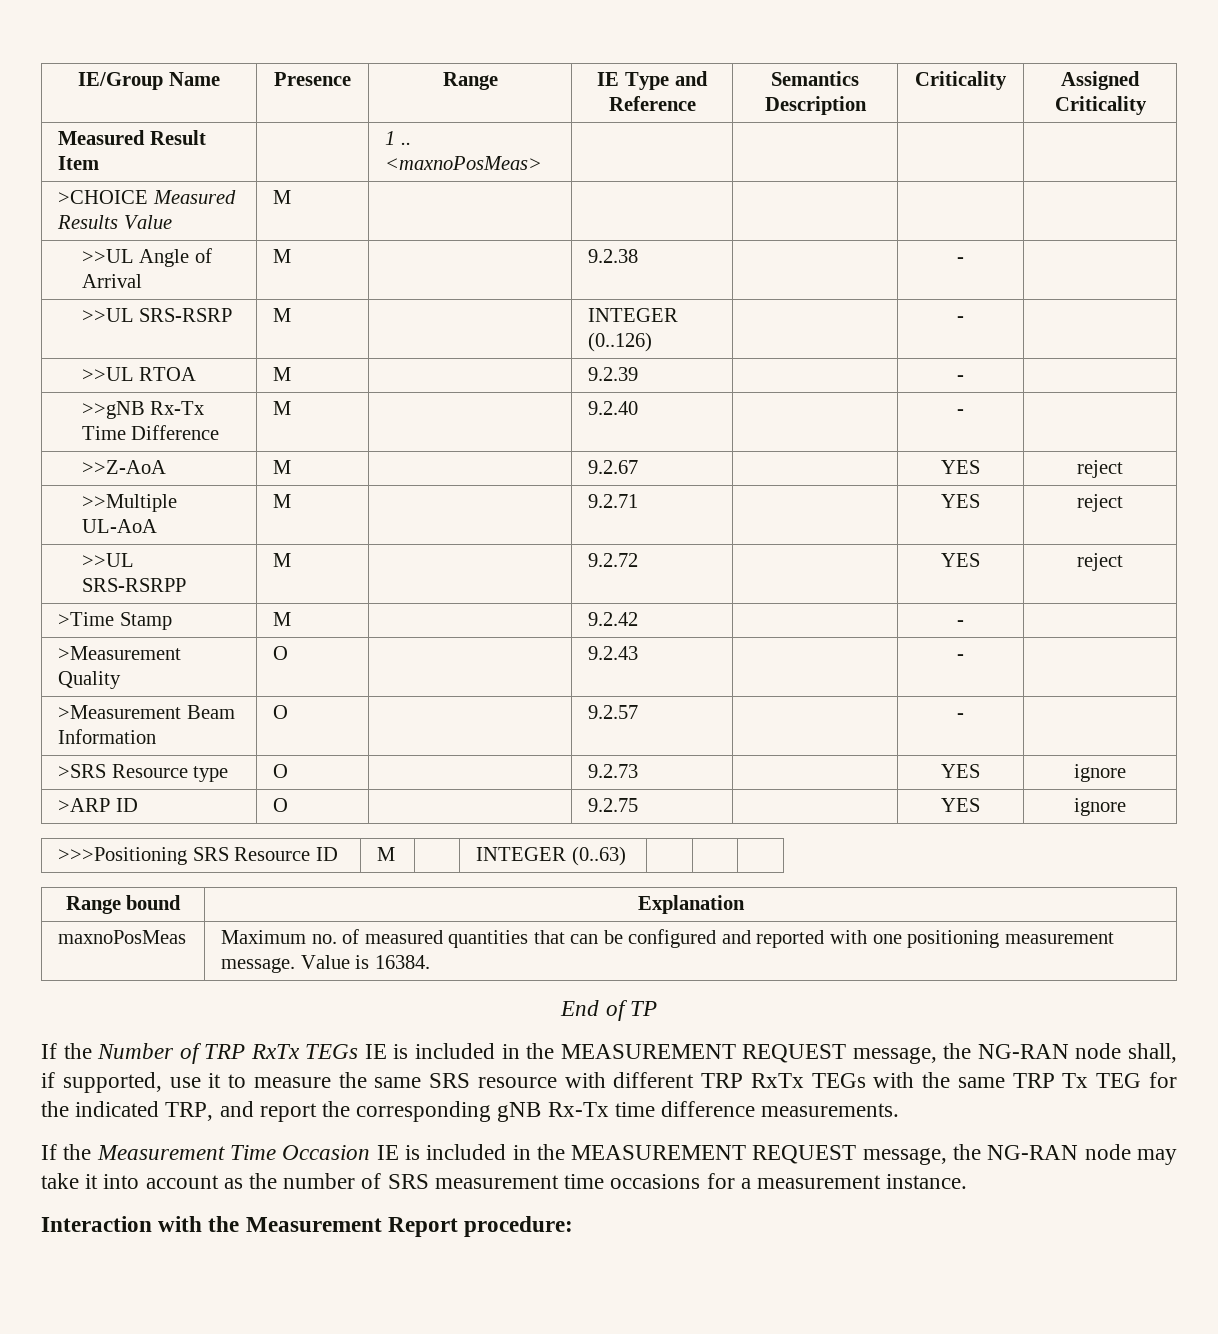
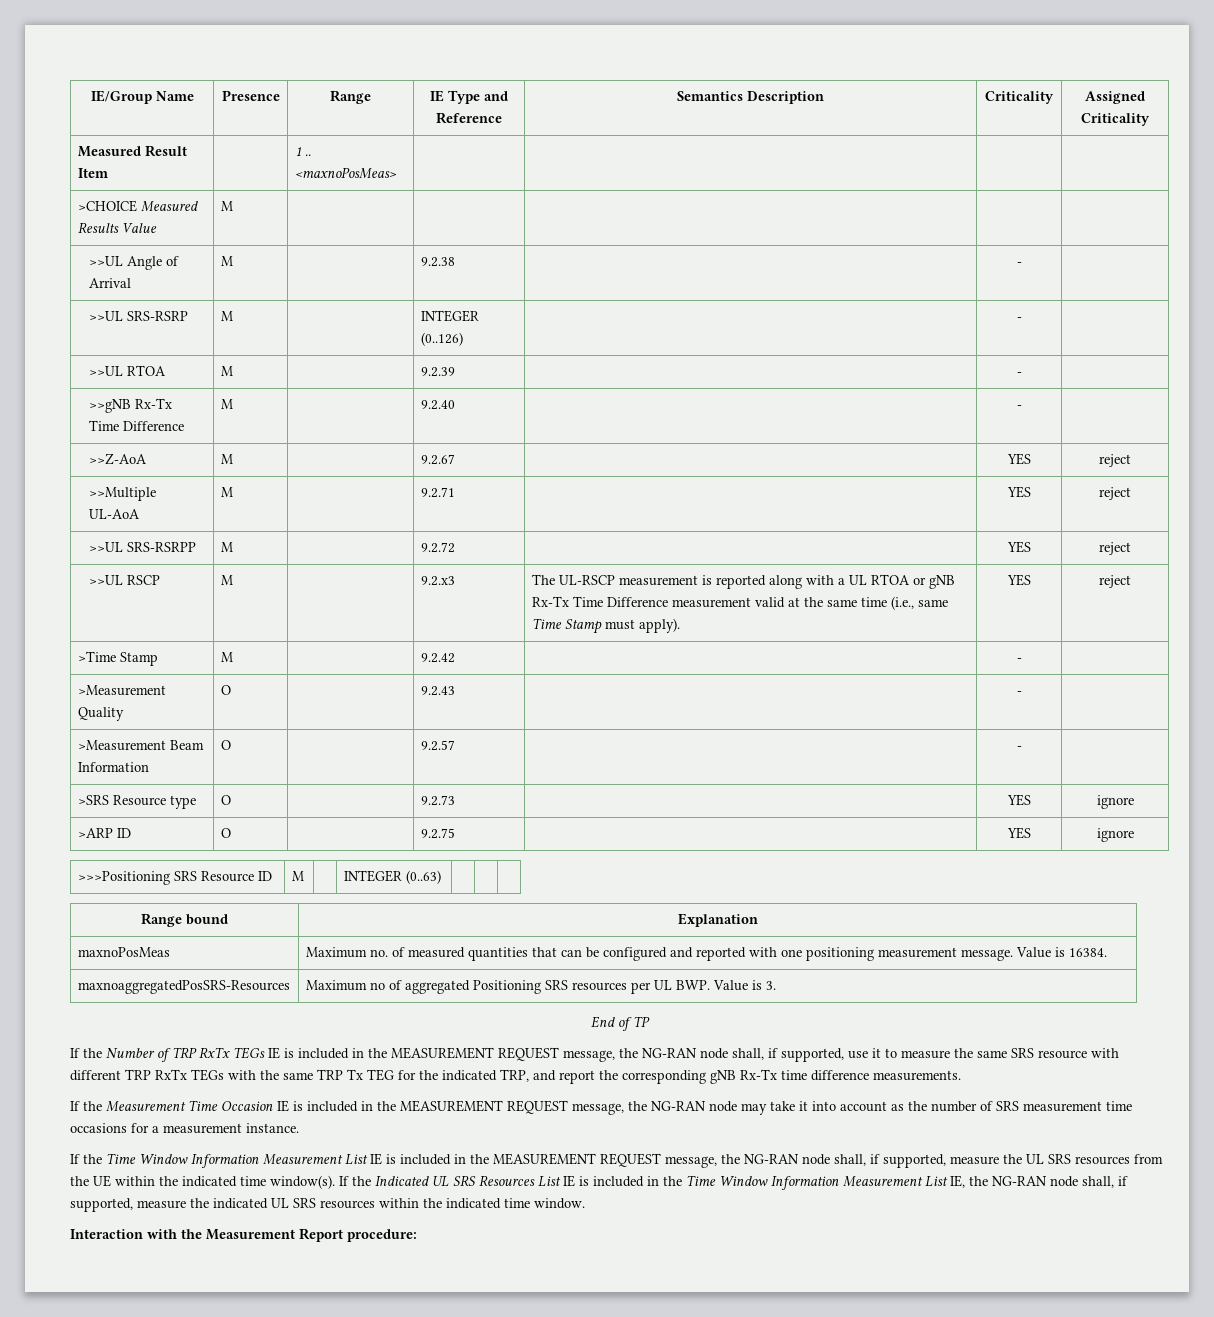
(1123, 562) none -> [89,575,161,585] [220,575,233,585] [420,576,455,586] [531,574,955,589] [531,596,948,610] [531,618,680,634] [1006,574,1031,586] [1099,575,1131,588] // >>UL RSCP | M | | 9.2.x3 | The UL-RSCP measurement is reported along with a UL RTOA or gNB Rx-Tx Time Difference measurement valid at the same time (i.e., same Time Stamp must apply). | YES | reject
(430, 962) none -> [77,980,290,994] [305,980,776,994] // maxnoaggregatedPosSRS-Resources | Maximum no of aggregated Positioning SRS resources per UL BWP. Value is 3.
(968, 1181) none -> [70,1153,1163,1168] [70,1175,1128,1190] [70,1198,585,1212] // If the Time Window Information Measurement List IE is included in the MEASUREMENT REQUEST message, the NG-RAN node shall, if supported, measure the UL SRS resources from the UE within the indicated time window(s). If the Indicated UL SRS Resources List IE is included in the Time Window Information Measurement List IE, the NG-RAN node shall, if supported, measure the indicated UL SRS resources within the indicated time window.

